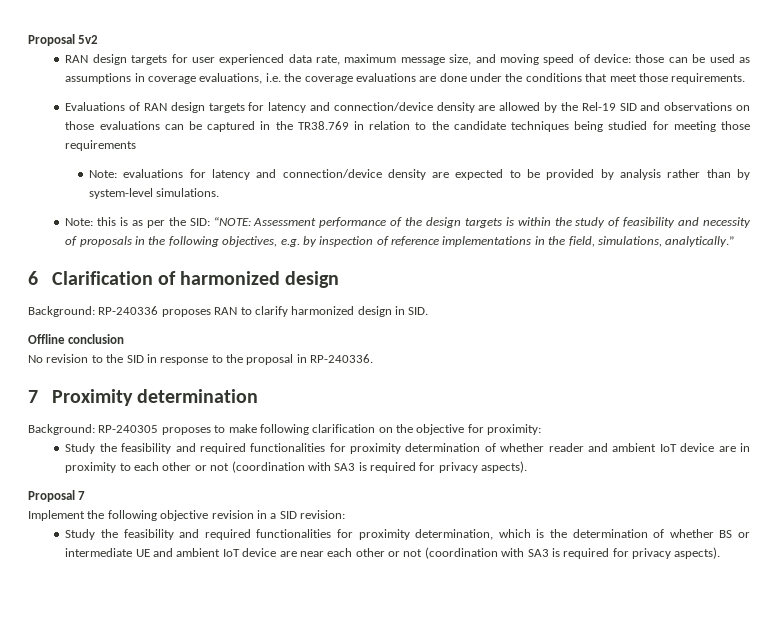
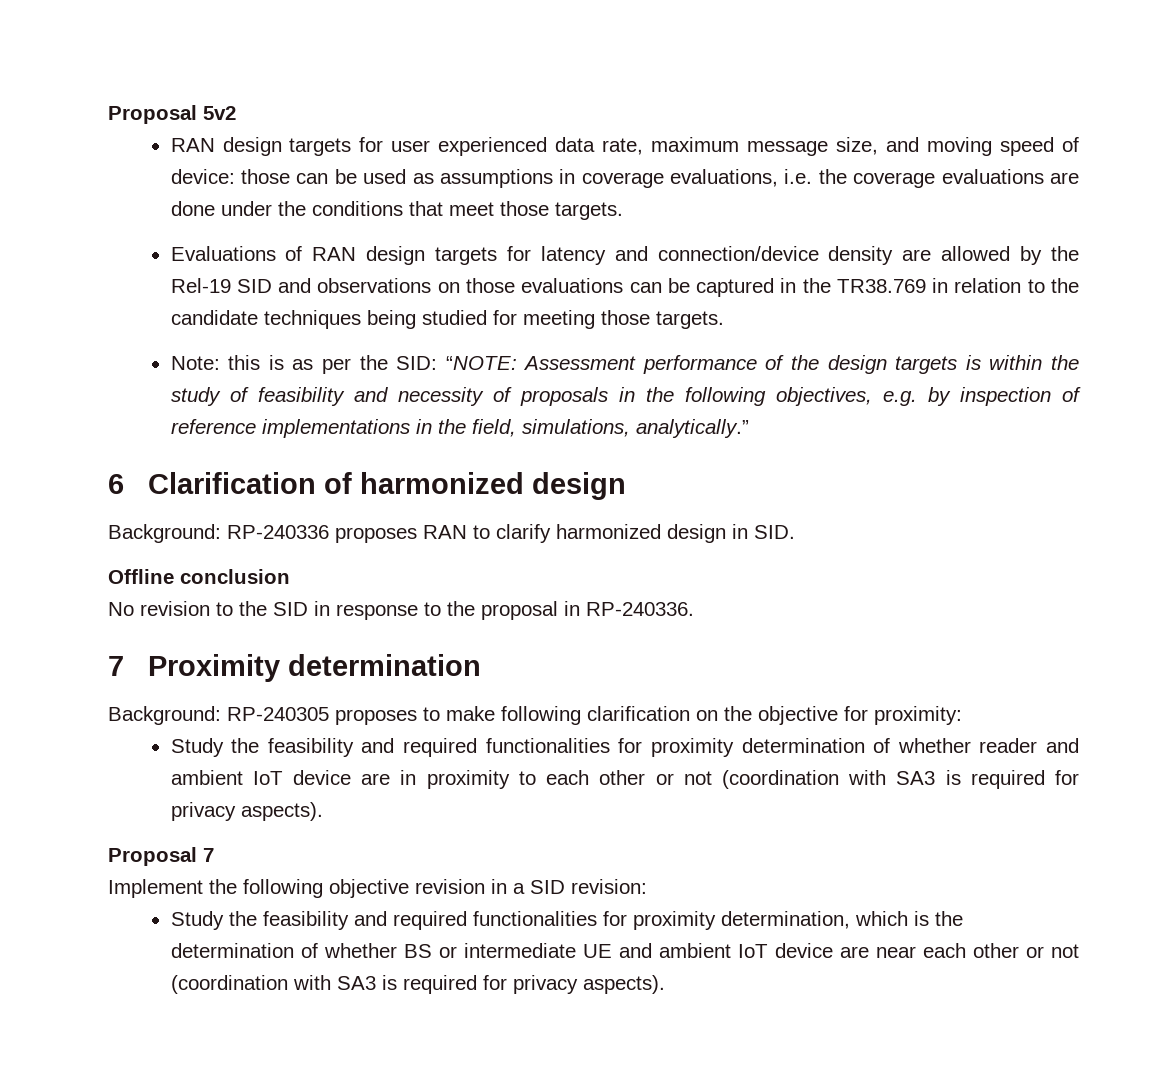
[671,73,746,84] requirements. -> [554,202,623,220] targets.
[65,140,137,151] [88,169,751,180] [88,188,220,199] requirements // Note: evaluations for latency and connection/device density are expected to be provided by analysis rather than by system-level simulations. -> [655,311,724,329] targets.

